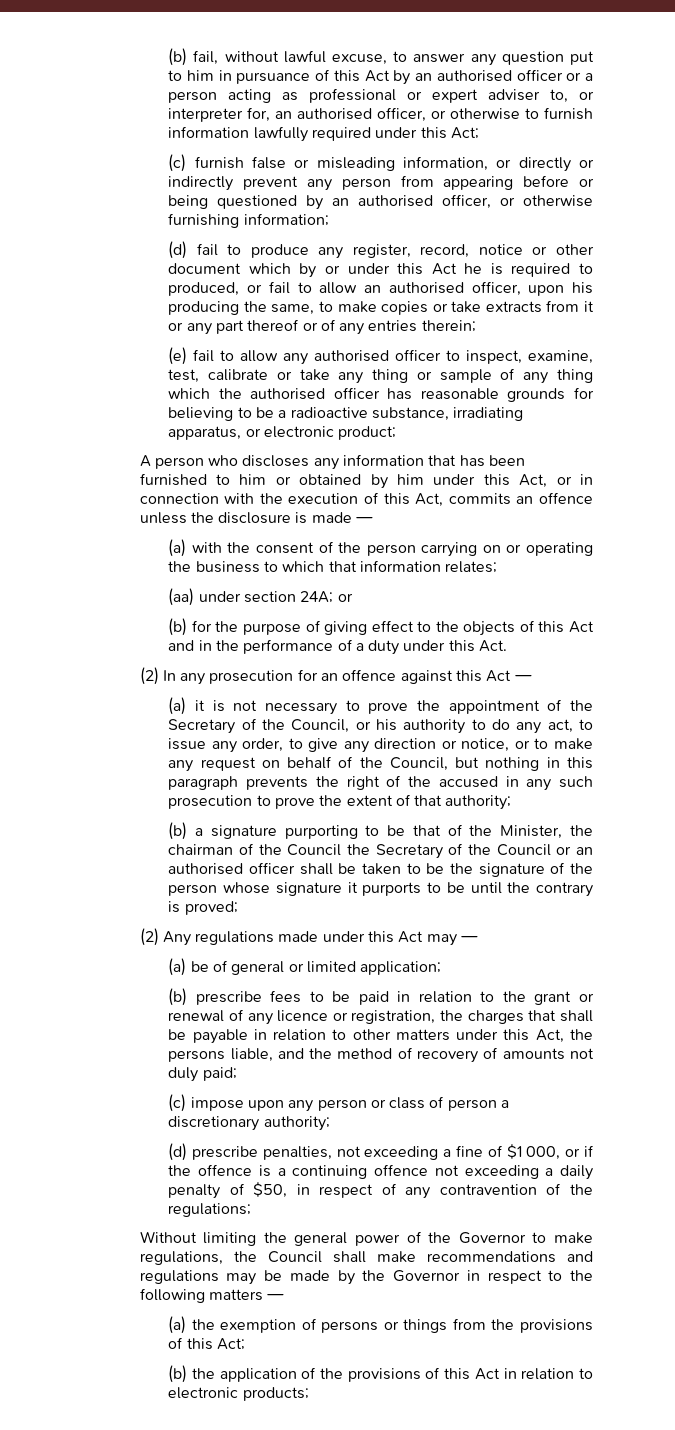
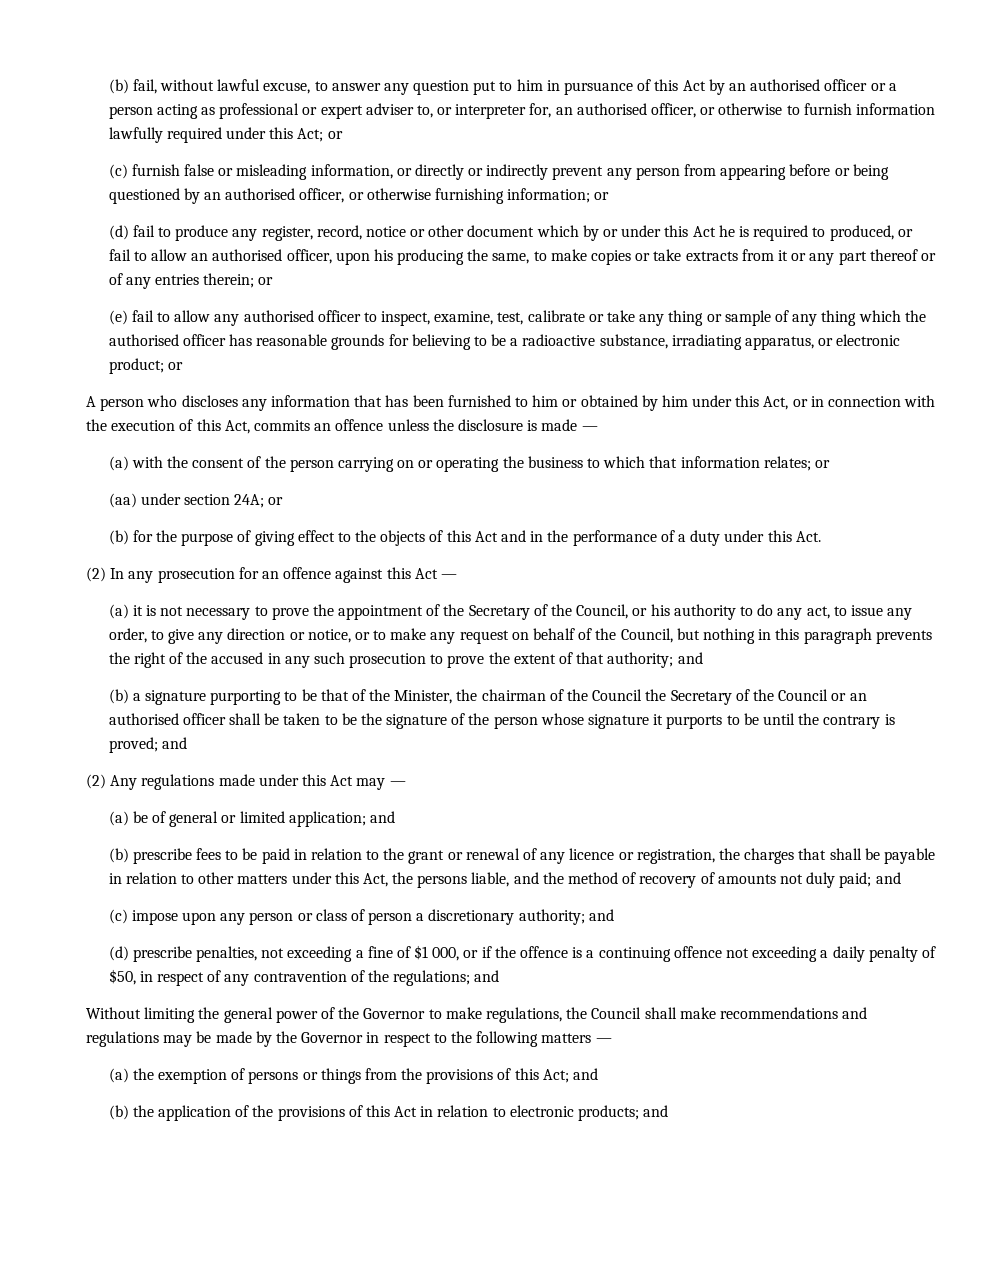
(479, 133) none -> [327,131,343,139] or
(329, 219) none -> [594,192,610,200] or
(476, 326) none -> [258,277,274,285] or
(397, 433) none -> [167,362,183,370] or
(498, 567) none -> [814,460,830,468] or
(512, 802) none -> [677,652,703,664] and
(238, 908) none -> [161,737,187,749] and
(442, 968) none -> [369,811,395,823] and
(237, 1074) none -> [875,872,901,884] and
(330, 1123) none -> [588,909,614,921] and
(252, 1210) none -> [474,970,500,982] and
(245, 1344) none -> [573,1068,599,1080] and
(309, 1394) none -> [643,1105,669,1117] and

